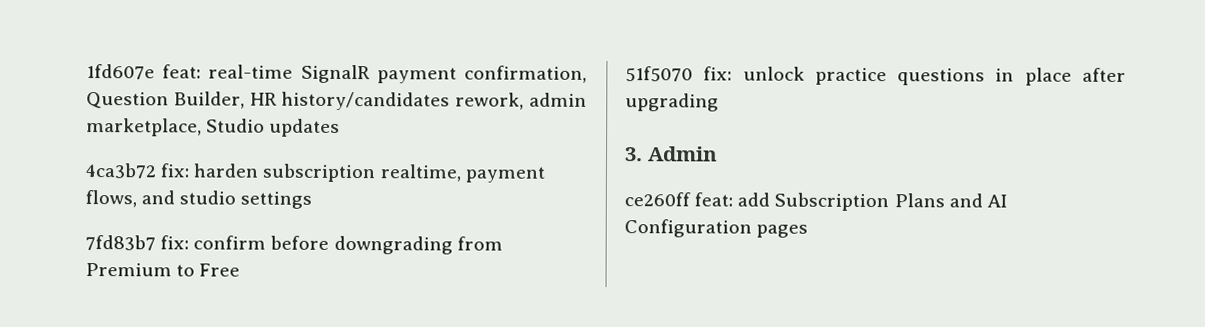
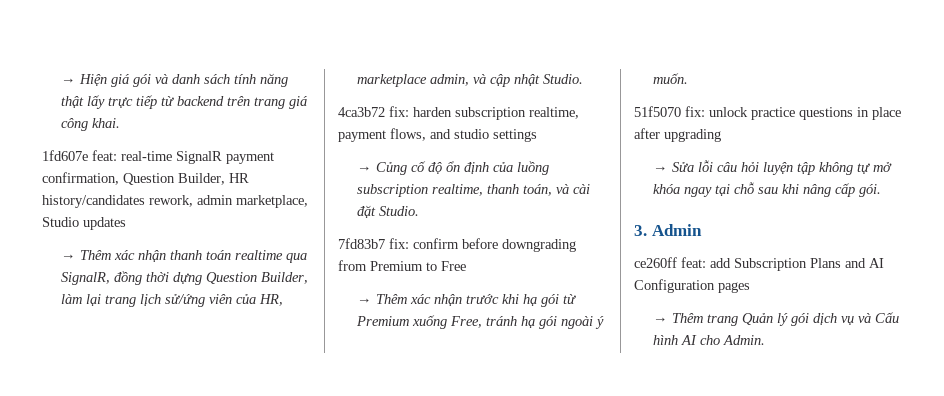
(86, 72) none -> [61,73,289,87] [61,95,308,109] [61,118,121,131] → Hiện giá gói và danh sách tính năng thật lấy trực tiếp từ backend trên trang giá công khai. //
(341, 127) none -> [61,250,308,263] [61,271,309,285] [61,294,284,307] [357,74,584,87] // → Thêm xác nhận thanh toán realtime qua SignalR, đồng thời dựng Question Builder, làm lại trang lịch sử/ứng viên của HR, marketplace admin, và cập nhật Studio.
(313, 200) none -> [357,161,550,175] [357,184,591,197] [357,205,420,218] // → Củng cố độ ổn định của luồng subscription realtime, thanh toán, và cài đặt Studio.
(241, 270) none -> [357,294,577,307] [356,315,605,329] [653,73,689,84] // → Thêm xác nhận trước khi hạ gói từ Premium xuống Free, tránh hạ gói ngoài ý muốn.
(719, 102) none -> [653,160,893,175] [653,182,882,197] // → Sửa lỗi câu hỏi luyện tập không tự mở khóa ngay tại chỗ sau khi nâng cấp gói.
(809, 231) none -> [653,312,900,326] [653,335,766,345] // → Thêm trang Quản lý gói dịch vụ và Cấu hình AI cho Admin.

